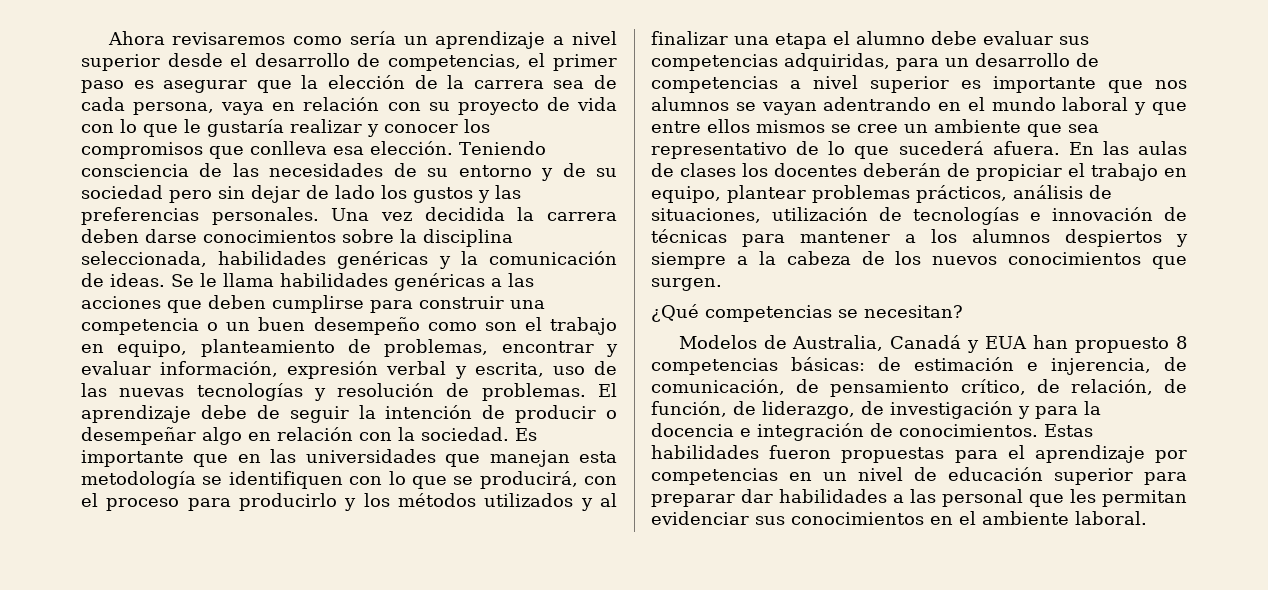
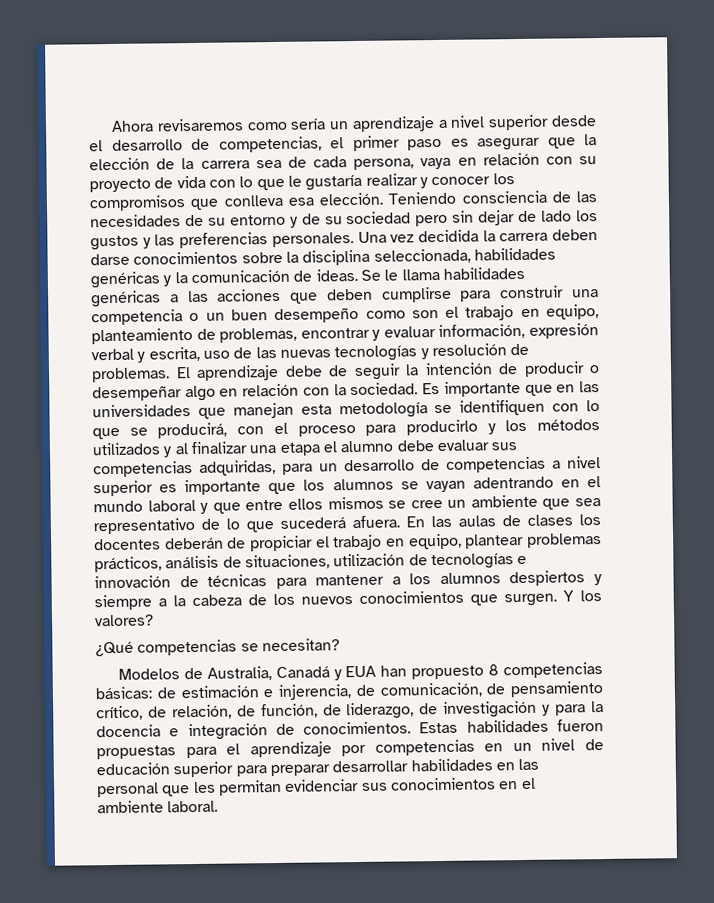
[1155,80,1187,89] nos -> [303,479,326,491] los
(722, 284) none -> [563,590,602,602] [94,614,154,627] Y los valores?
[741,489,904,503] dar habilidades a -> [332,758,515,773] desarrollar habilidades en

